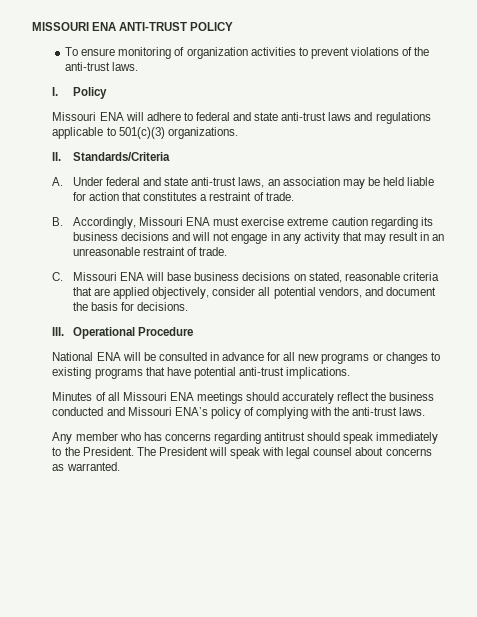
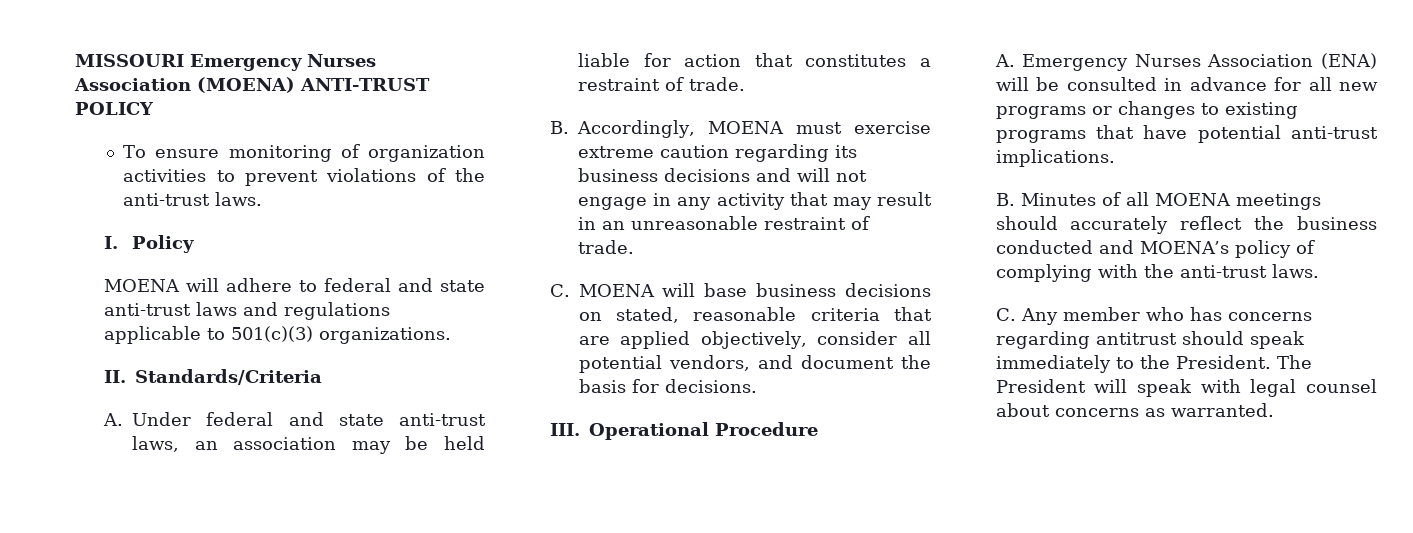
[92,22,117,31] ENA -> [190,54,376,71] [74,77,295,93] Emergency Nurses Association (MOENA)
[52,112,124,121] Missouri ENA -> [103,279,180,292] MOENA
[138,217,211,226] Missouri ENA -> [708,121,785,134] MOENA
[72,272,144,281] Missouri ENA -> [578,284,655,297] MOENA
[52,352,121,361] National ENA -> [994,53,1377,71] A. Emergency Nurses Association (ENA)
(351, 373) none -> [995,193,1015,206] B.
[122,392,194,401] Missouri ENA -> [1154,193,1231,206] MOENA
[127,407,208,416] Missouri ENA’s -> [1139,241,1230,254] MOENA’s
(426, 411) none -> [995,308,1016,321] C.

